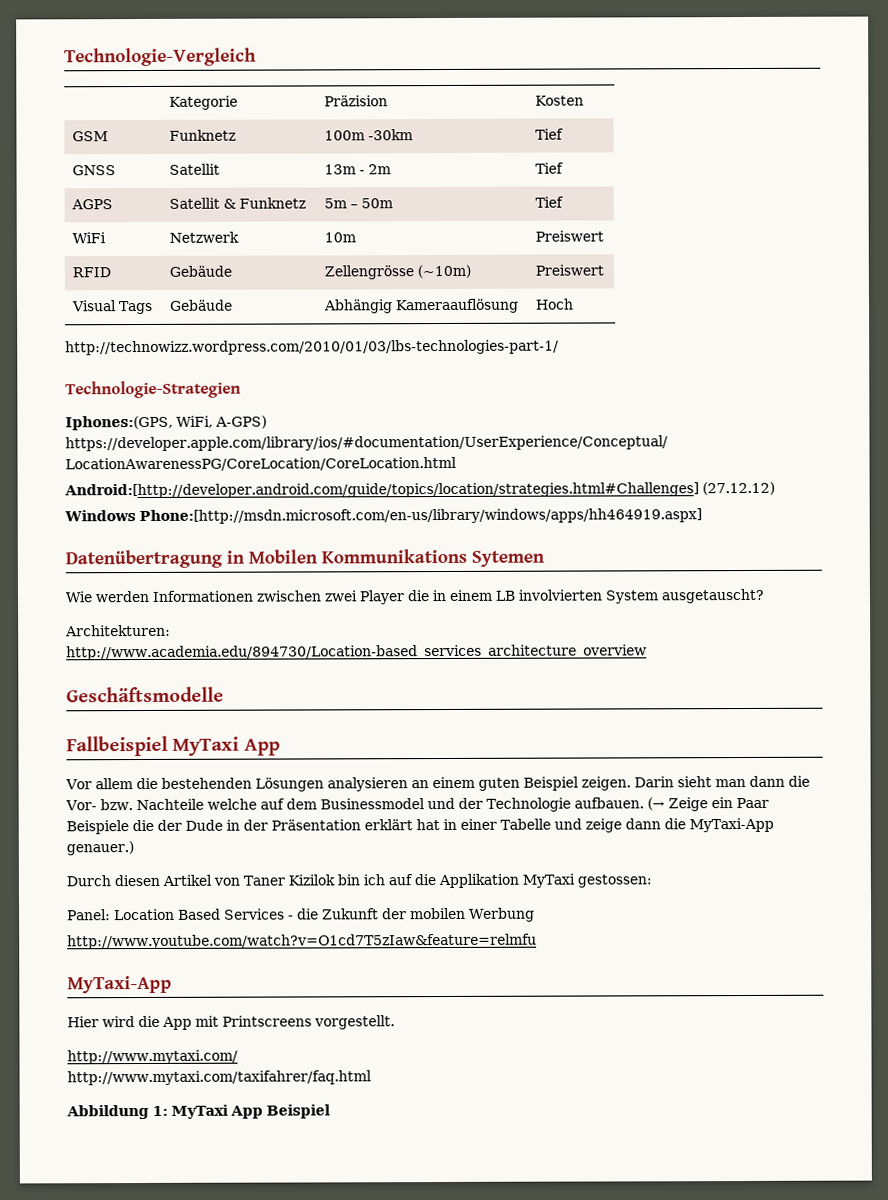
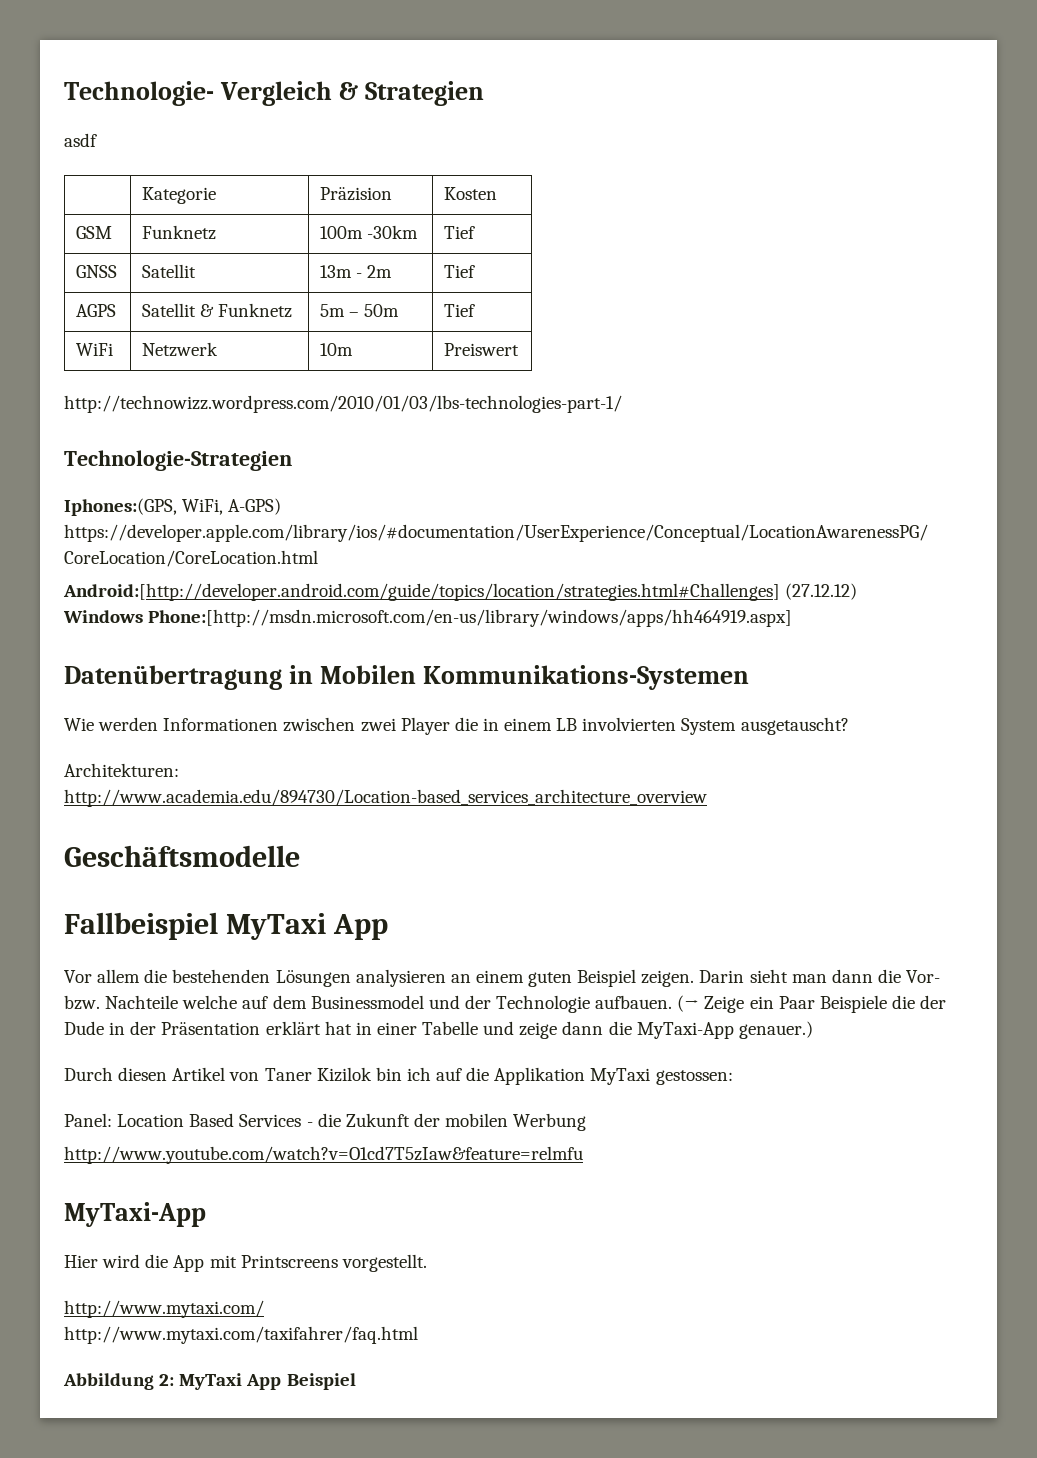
[64,47,257,67] Technologie-Vergleich -> [64,81,484,106] [64,133,97,147] Technologie- Vergleich & Strategien // asdf
[72,267,112,278] [169,265,233,277] [324,264,472,280] [535,264,605,276] [72,300,154,315] [170,299,234,311] [324,298,520,314] [536,298,575,310] // RFID | Gebäude | Zellengrösse (~10m) | Preiswert // Visual Tags | Gebäude | Abhängig Kameraauflösung | Hoch -> (520, 349) none
[321,548,545,567] Kommunikations Sytemen -> [422,665,749,690] Kommunikations-Systemen
[152,1105,168,1116] 1: -> [159,1374,175,1386] 2:

